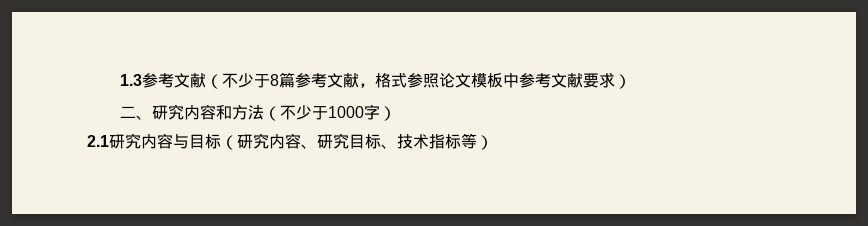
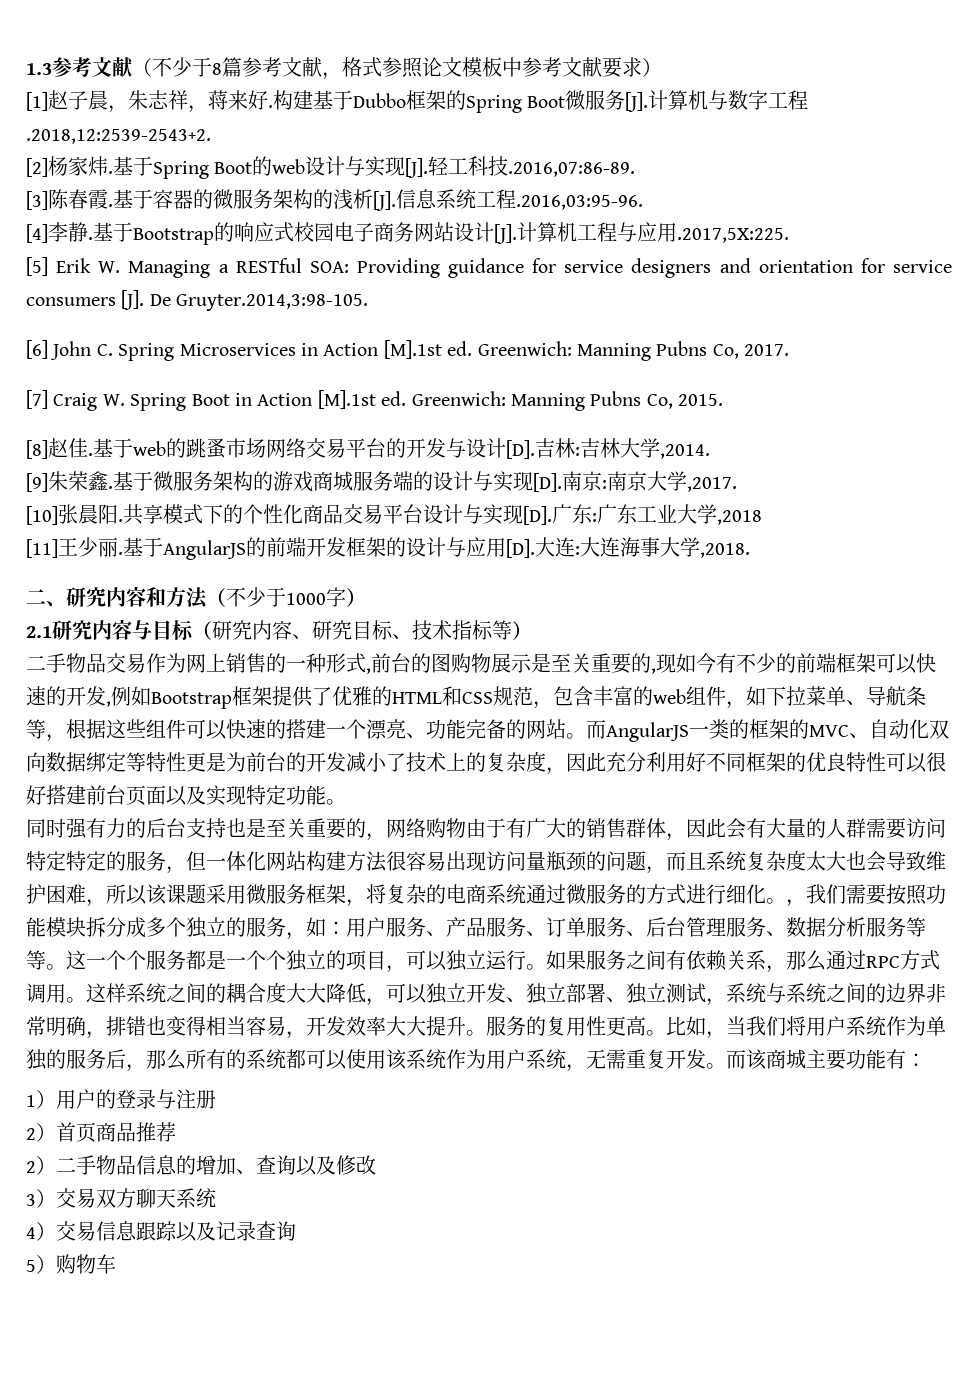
(631, 81) none -> [26,90,809,113] [26,129,211,144] [26,156,636,179] [26,189,643,211] [26,222,789,245] [26,257,952,278] [26,290,369,311] [26,340,790,361] [26,390,724,411] [26,438,710,459] [26,471,737,492] [26,504,762,525] [26,537,750,560] // [1]赵子晨，朱志祥，蒋来好.构建基于Dubbo框架的Spring Boot微服务[J].计算机与数字工程.2018,12:2539-2543+2. // [2]杨家炜.基于Spring Boot的web设计与实现[J].轻工科技.2016,07:86-89. // [3]陈春霞.基于容器的微服务架构的浅析[J].信息系统工程.2016,03:95-96. // [4]李静.基于Bootstrap的响应式校园电子商务网站设计[J].计算机工程与应用.2017,5X:225. // [5] Erik W. Managing a RESTful SOA: Providing guidance for service designers and orientation for service consumers [J]. De Gruyter.2014,3:98-105. // [6] John C. Spring Microservices in Action [M].1st ed. Greenwich: Manning Pubns Co, 2017. // [7] Craig W. Spring Boot in Action [M].1st ed. Greenwich: Manning Pubns Co, 2015. // [8]赵佳.基于web的跳蚤市场网络交易平台的开发与设计[D].吉林:吉林大学,2014. // [9]朱荣鑫.基于微服务架构的游戏商城服务端的设计与实现[D].南京:南京大学,2017. // [10]张晨阳.共享模式下的个性化商品交易平台设计与实现[D].广东:广东工业大学,2018 // [11]王少丽.基于AngularJS的前端开发框架的设计与应用[D].大连:大连海事大学,2018.
(493, 142) none -> [26,653,936,674] [26,686,926,709] [26,719,949,742] [26,751,946,775] [26,785,346,806] [26,818,946,841] [26,850,946,874] [26,884,946,907] [26,917,926,940] [26,950,940,973] [26,982,946,1006] [26,1016,946,1039] [26,1049,926,1072] [26,1089,216,1109] [26,1122,176,1142] [26,1155,376,1176] [26,1188,216,1208] [26,1221,296,1242] [26,1254,116,1274] // 二手物品交易作为网上销售的一种形式,前台的图购物展示是至关重要的,现如今有不少的前端框架可以快速的开发,例如Bootstrap框架提供了优雅的HTML和CSS规范，包含丰富的web组件，如下拉菜单、导航条等，根据这些组件可以快速的搭建一个漂亮、功能完备的网站。而AngularJS一类的框架的MVC、自动化双向数据绑定等特性更是为前台的开发减小了技术上的复杂度，因此充分利用好不同框架的优良特性可以很好搭建前台页面以及实现特定功能。 // 同时强有力的后台支持也是至关重要的，网络购物由于有广大的销售群体，因此会有大量的人群需要访问特定特定的服务，但一体化网站构建方法很容易出现访问量瓶颈的问题，而且系统复杂度太大也会导致维护困难，所以该课题采用微服务框架，将复杂的电商系统通过微服务的方式进行细化。，我们需要按照功能模块拆分成多个独立的服务，如：用户服务、产品服务、订单服务、后台管理服务、数据分析服务等等。这一个个服务都是一个个独立的项目，可以独立运行。如果服务之间有依赖关系，那么通过RPC方式调用。这样系统之间的耦合度大大降低，可以独立开发、独立部署、独立测试，系统与系统之间的边界非常明确，排错也变得相当容易，开发效率大大提升。服务的复用性更高。比如，当我们将用户系统作为单独的服务后，那么所有的系统都可以使用该系统作为用户系统，无需重复开发。而该商城主要功能有： // 1）用户的登录与注册 // 2）首页商品推荐 // 2）二手物品信息的增加、查询以及修改 // 3）交易双方聊天系统 // 4）交易信息跟踪以及记录查询 // 5）购物车

